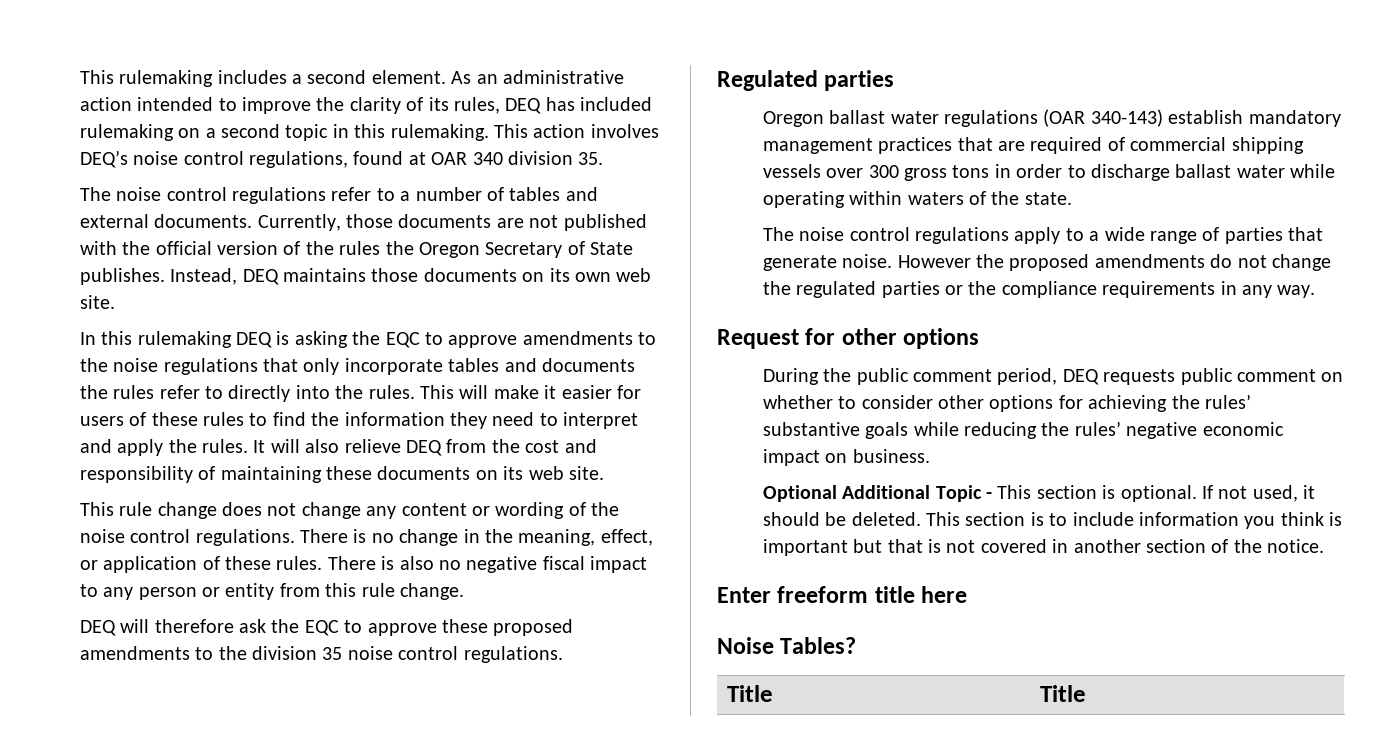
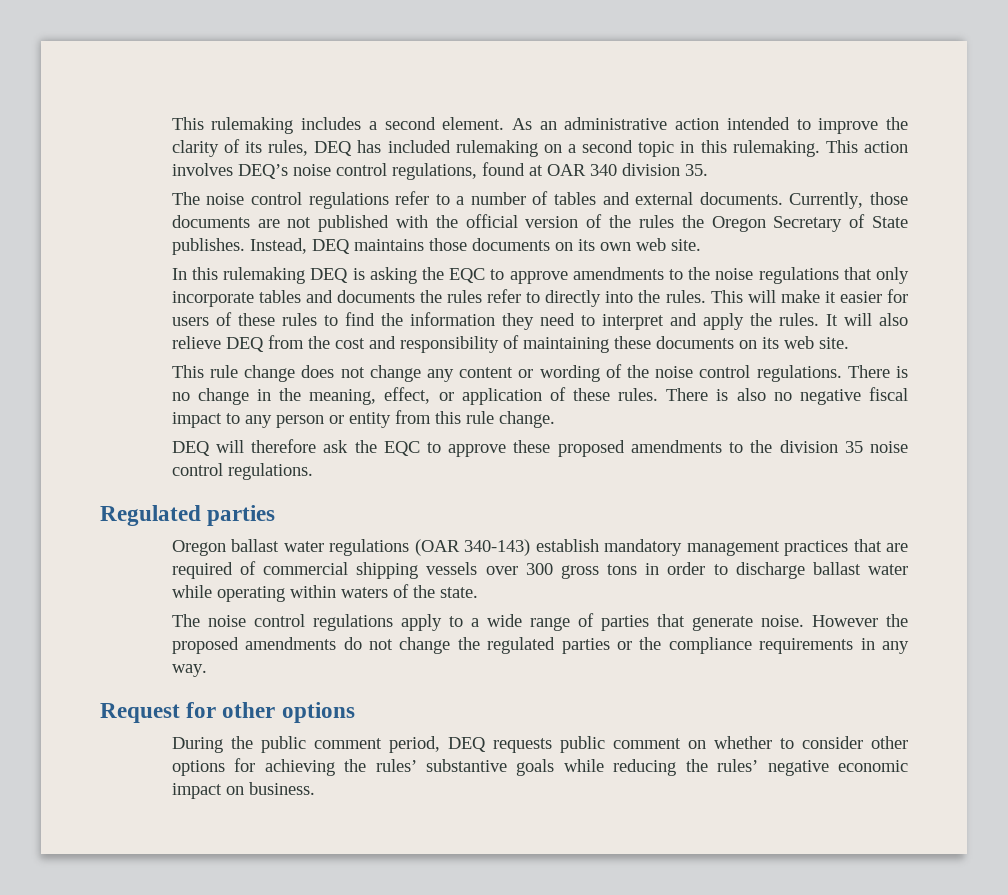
[762,485,1316,502] [762,512,1343,529] [762,539,1325,556] [717,586,968,603] [717,637,857,654] [727,685,774,702] [1040,685,1087,702] // Optional Additional Topic - This section is optional. If not used, it should be deleted. This section is to include information you think is important but that is not covered in another section of the notice. // Enter freeform title here // Noise Tables? // Title | Title -> (315, 788) none

